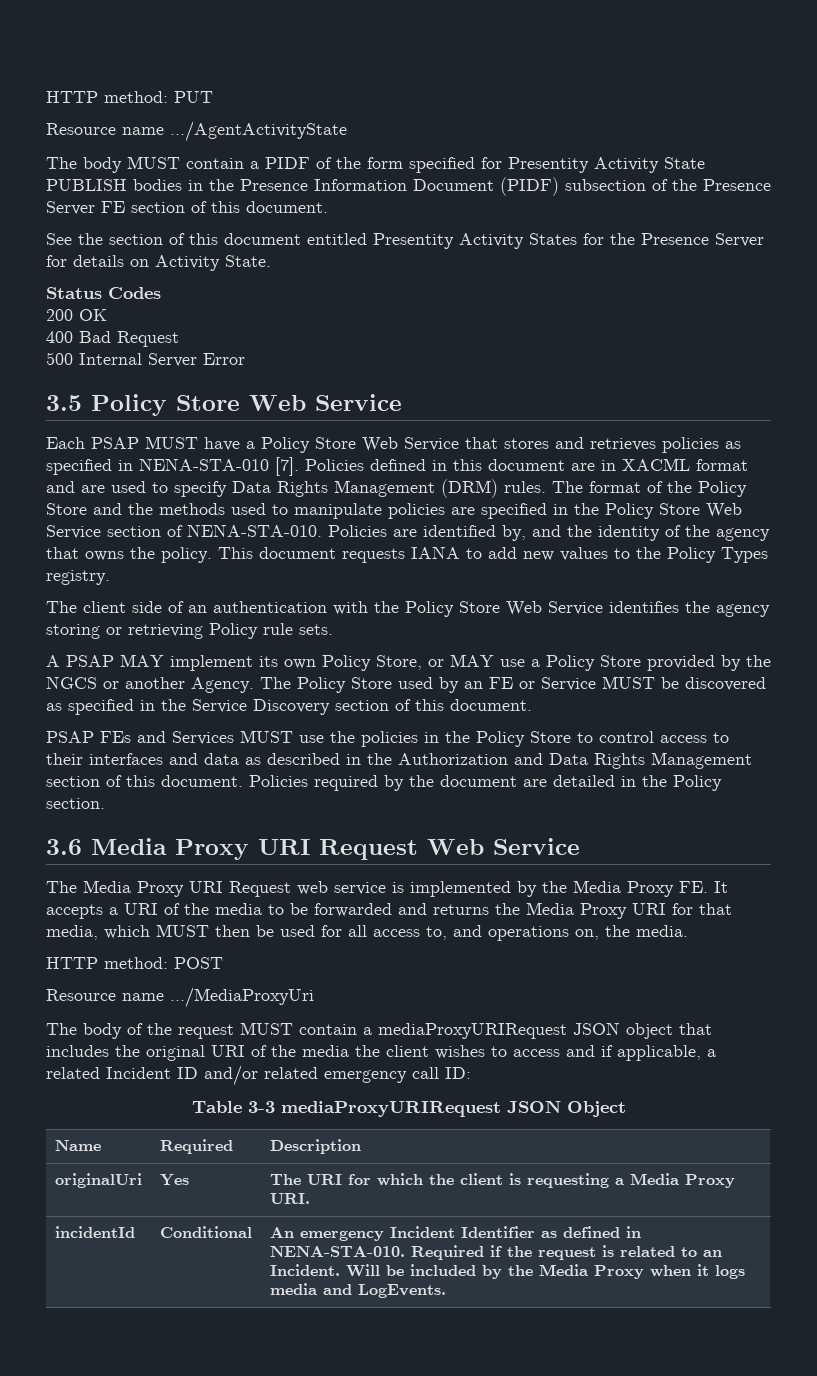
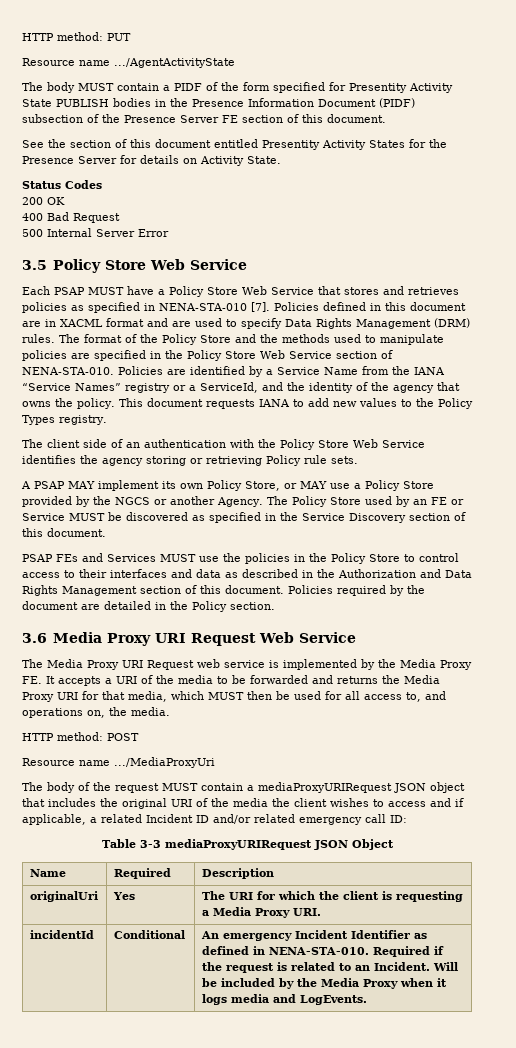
[502,525,526,541] by, -> [249,366,445,377] [22,382,258,393] by a Service Name from the IANA “Service Names” registry or a ServiceId,

